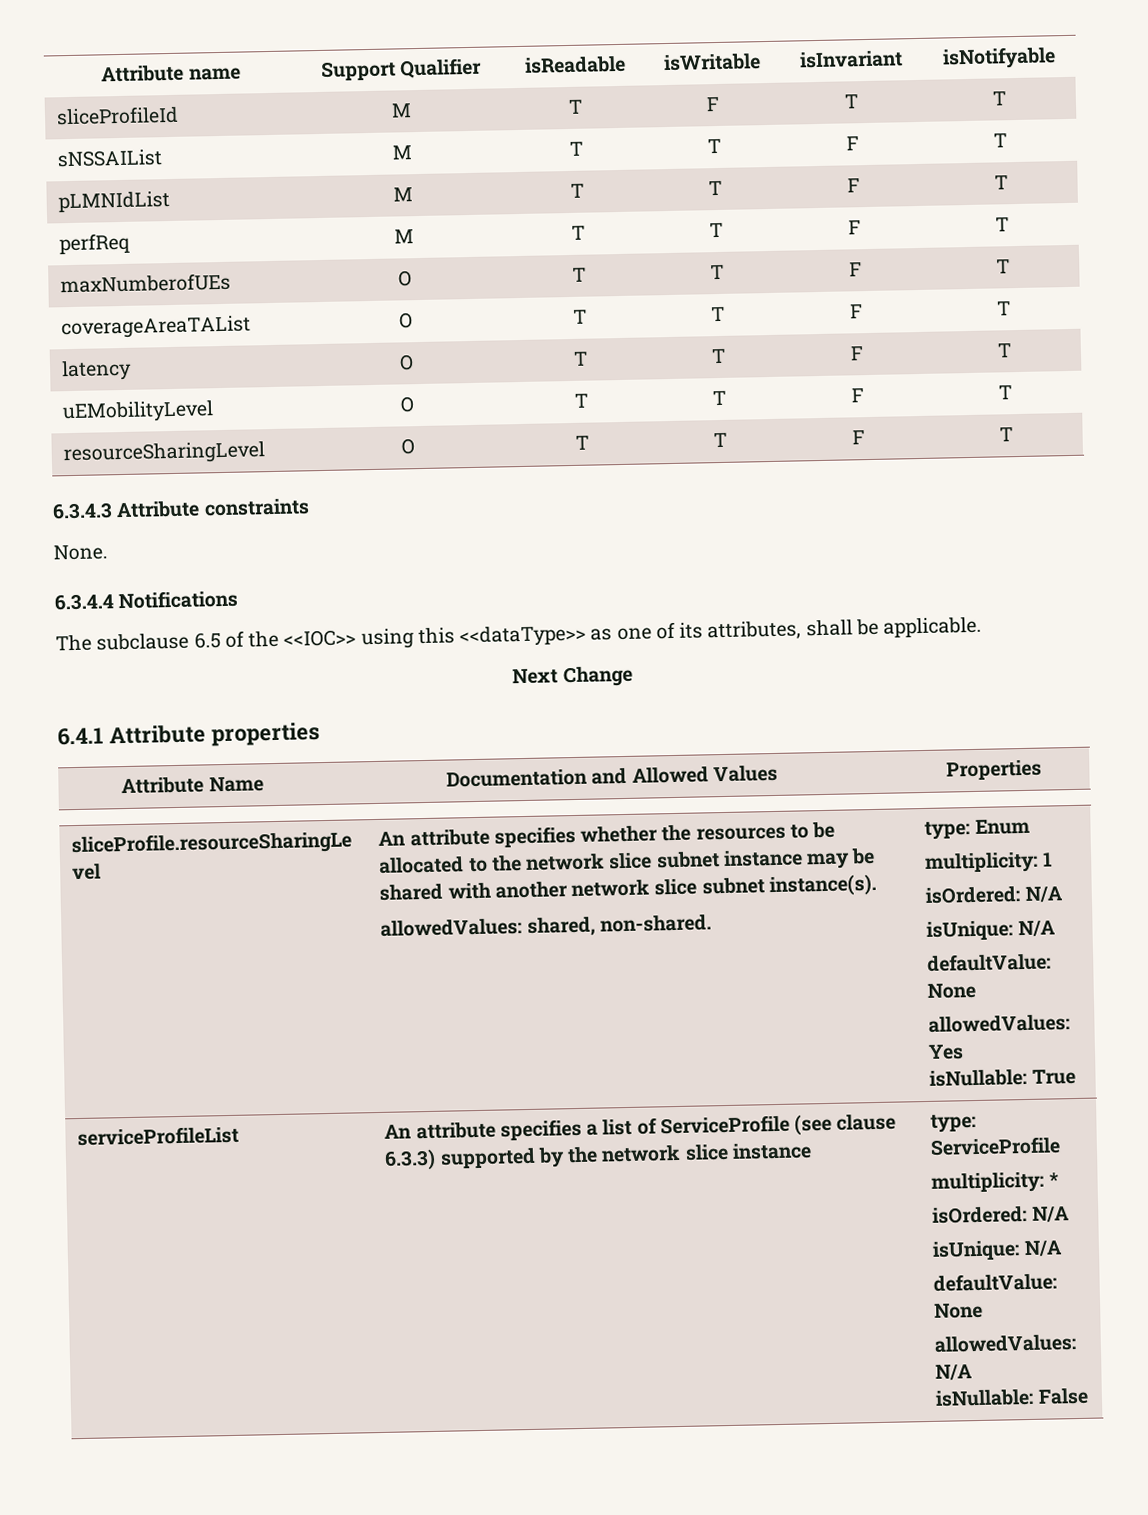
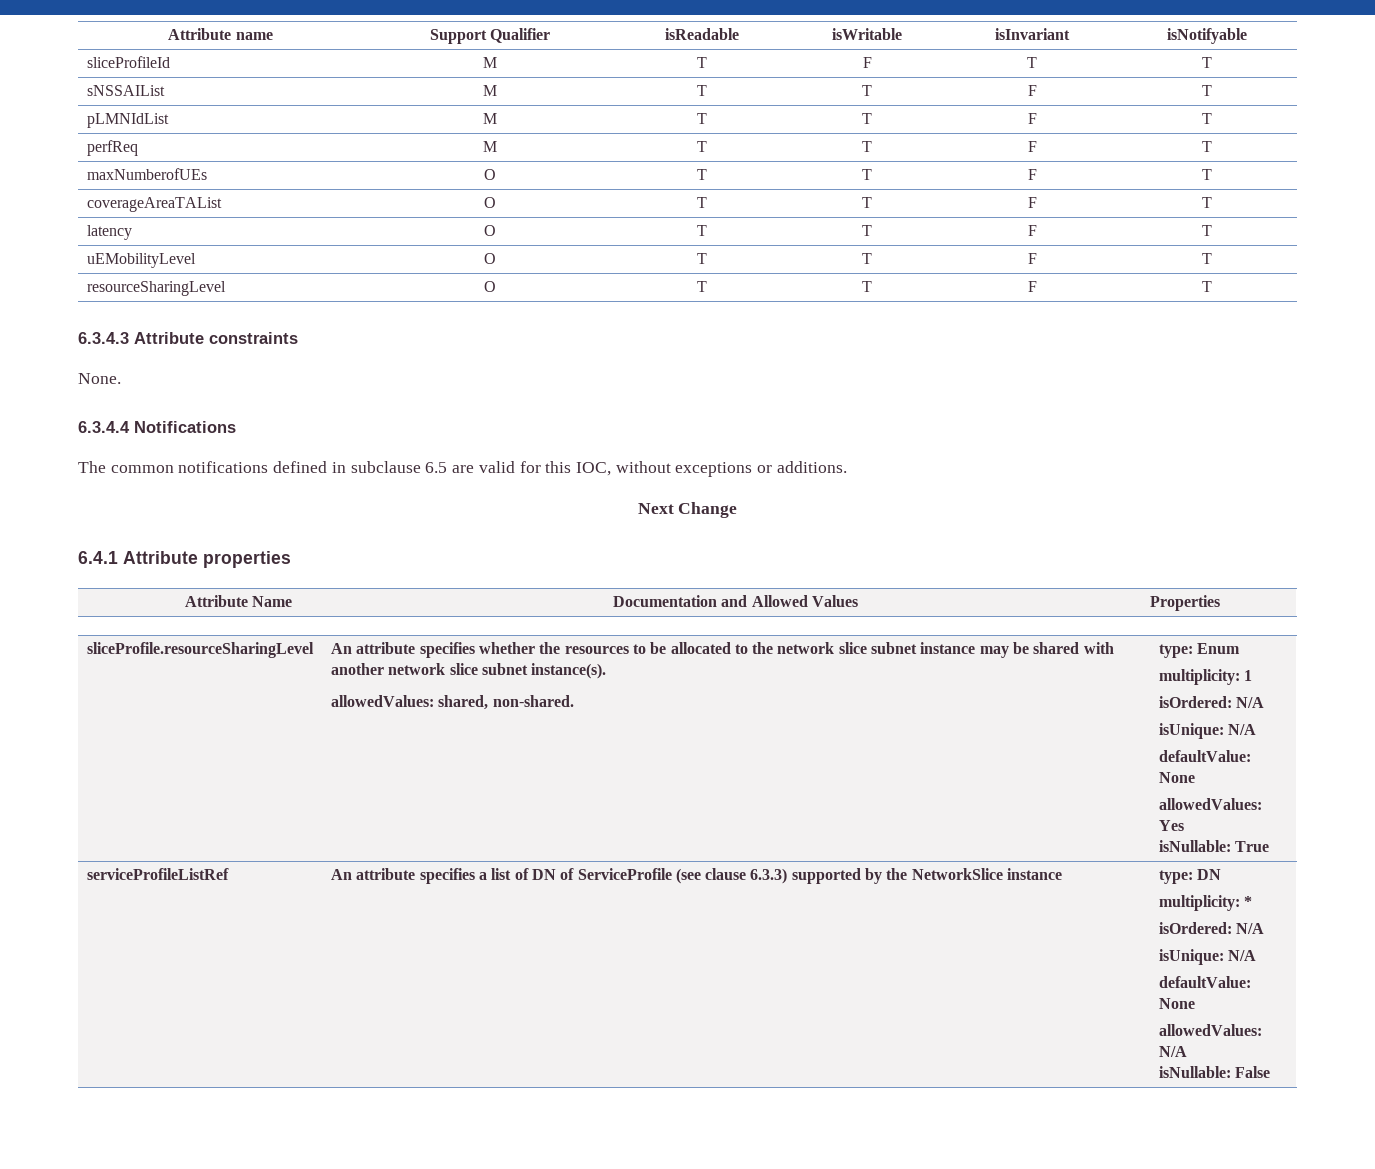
[96,616,983,651] subclause 6.5 of the <<IOC>> using this <<dataType>> as one of its attributes, shall be applicable. -> [110,461,847,477] common notifications defined in subclause 6.5 are valid for this IOC, without exceptions or additions.
[77,1125,240,1147] serviceProfileList -> [86,868,229,880] serviceProfileListRef
(657, 1126) none -> [531,868,575,880] DN of
[601,1143,729,1163] network slice -> [911,868,1003,880] NetworkSlice
[930,1136,1062,1156] ServiceProfile -> [1197,869,1222,880] DN

